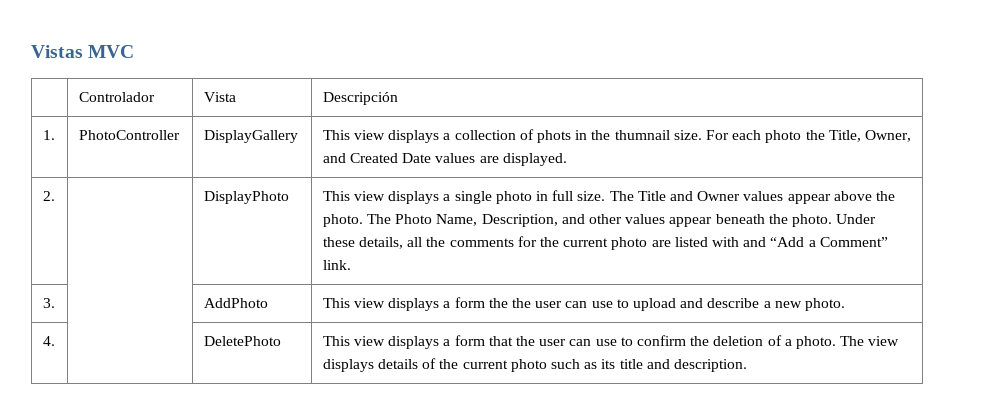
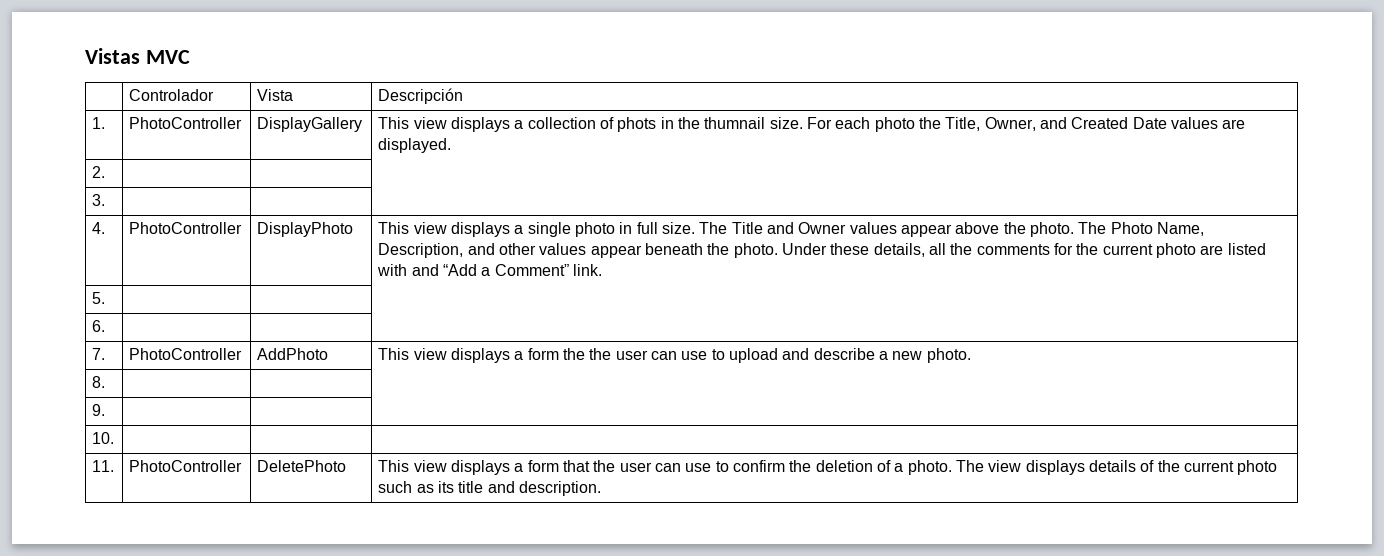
(55, 196) none -> [92,194,106,206] [92,222,106,234] [129,222,243,234] | // 3. | | | // 4. | PhotoController |
[42,298,55,308] 3. | -> [92,292,106,304] [92,320,106,332] [92,348,106,360] [129,348,243,360] 5. | | | // 6. | | | // 7. | PhotoController
[42,336,55,346] 4. | -> [92,376,106,388] [92,404,106,416] [92,432,115,444] [92,460,115,472] [129,460,243,472] 8. | | | // 9. | | | // 10. | | | // 11. | PhotoController

